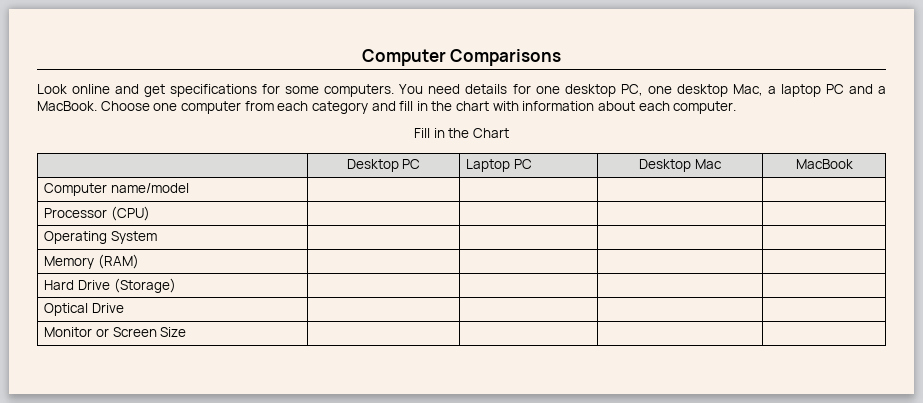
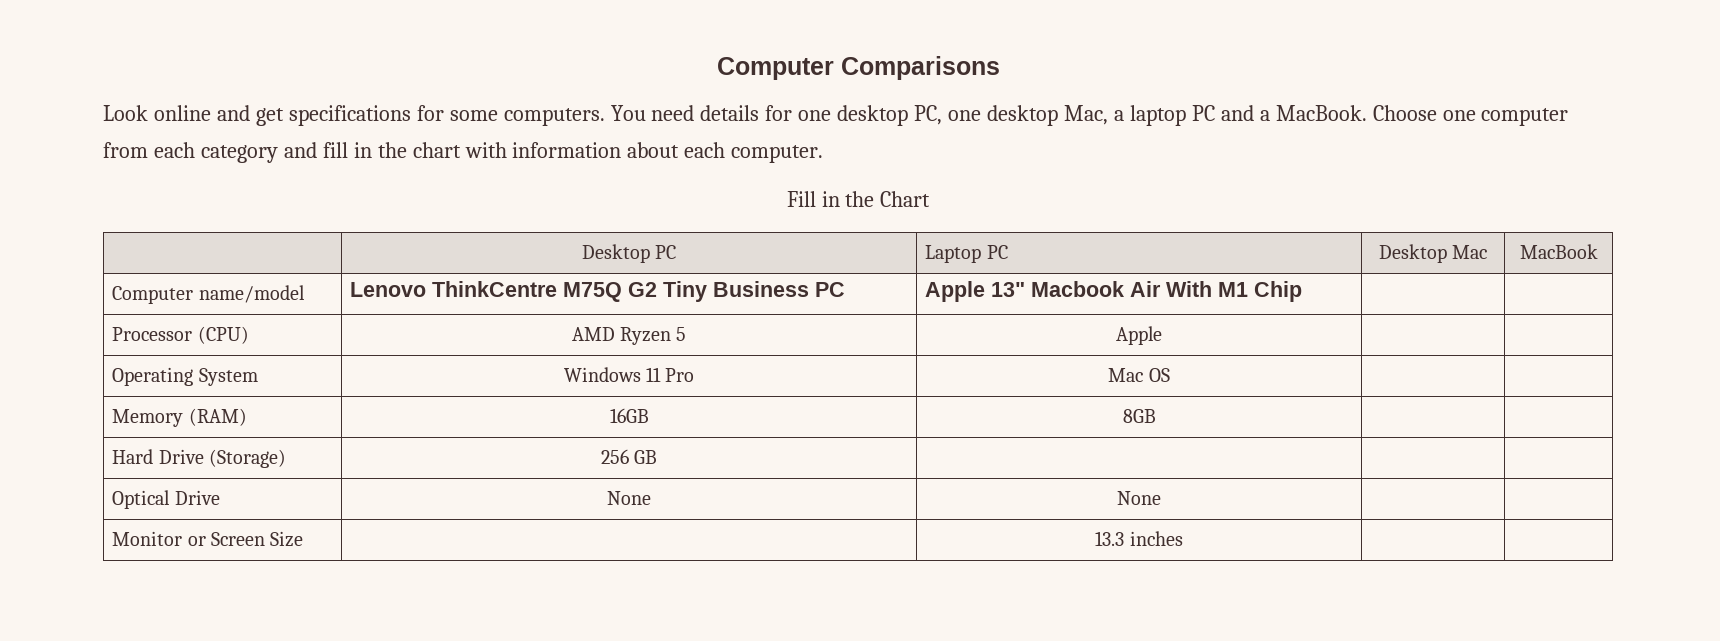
[44,206,151,221] [44,231,158,244] | | | // Processor (CPU) | | | | // Operating System | | -> [350,281,846,302] [925,281,1303,302] [112,326,249,344] [571,327,687,345] [1116,326,1162,345] [112,367,258,386] [563,367,695,382] [1108,368,1170,382] Lenovo ThinkCentre M75Q G2 Tiny Business PC | Apple 13" Macbook Air With M1 Chip | | // Processor (CPU) | AMD Ryzen 5 | Apple | | // Operating System | Windows 11 Pro | Mac OS
(140, 261) | -> [609,408,649,423] [1122,409,1156,423] 16GB | 8GB
(176, 285) none -> [600,449,658,464] 256 GB
(125, 308) | -> [607,491,651,505] [1117,491,1161,505] None | None
(187, 332) none -> [1095,531,1183,546] 13.3 inches

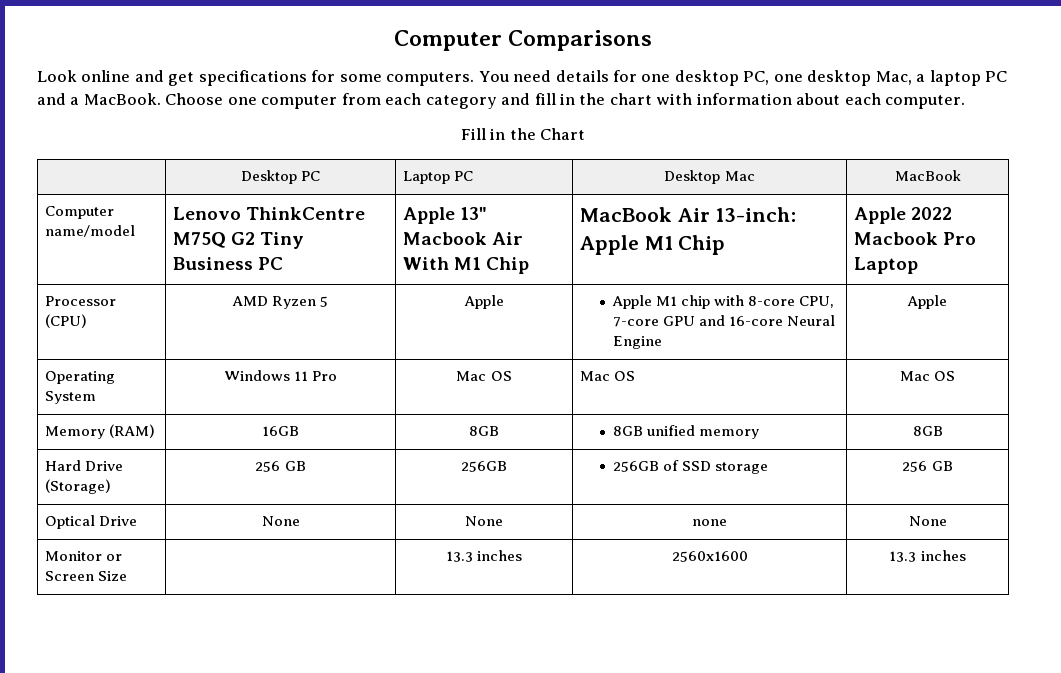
(1303, 291) | -> [579,207,797,222] [579,235,726,255] [853,207,952,224] [853,232,976,245] [853,257,918,274] MacBook Air 13-inch: Apple M1 Chip | Apple 2022 Macbook Pro Laptop
(1162, 335) | -> [612,295,835,309] [613,315,836,327] [613,336,663,349] [907,295,947,309] Apple M1 chip with 8-core CPU, 7-core GPU and 16-core Neural Engine | Apple
(1170, 375) | -> [579,371,635,381] [899,371,956,381] Mac OS | Mac OS
(1156, 416) | -> [613,425,760,439] [912,426,943,436] 8GB unified memory | 8GB
(658, 457) | | -> [461,461,508,472] [613,460,769,474] [902,461,953,472] 256GB | 256GB of SSD storage | 256 GB
(1161, 498) | -> [692,519,727,526] [908,516,947,526] none | None
(1183, 538) | -> [671,551,748,562] [889,550,966,562] 2560x1600 | 13.3 inches

